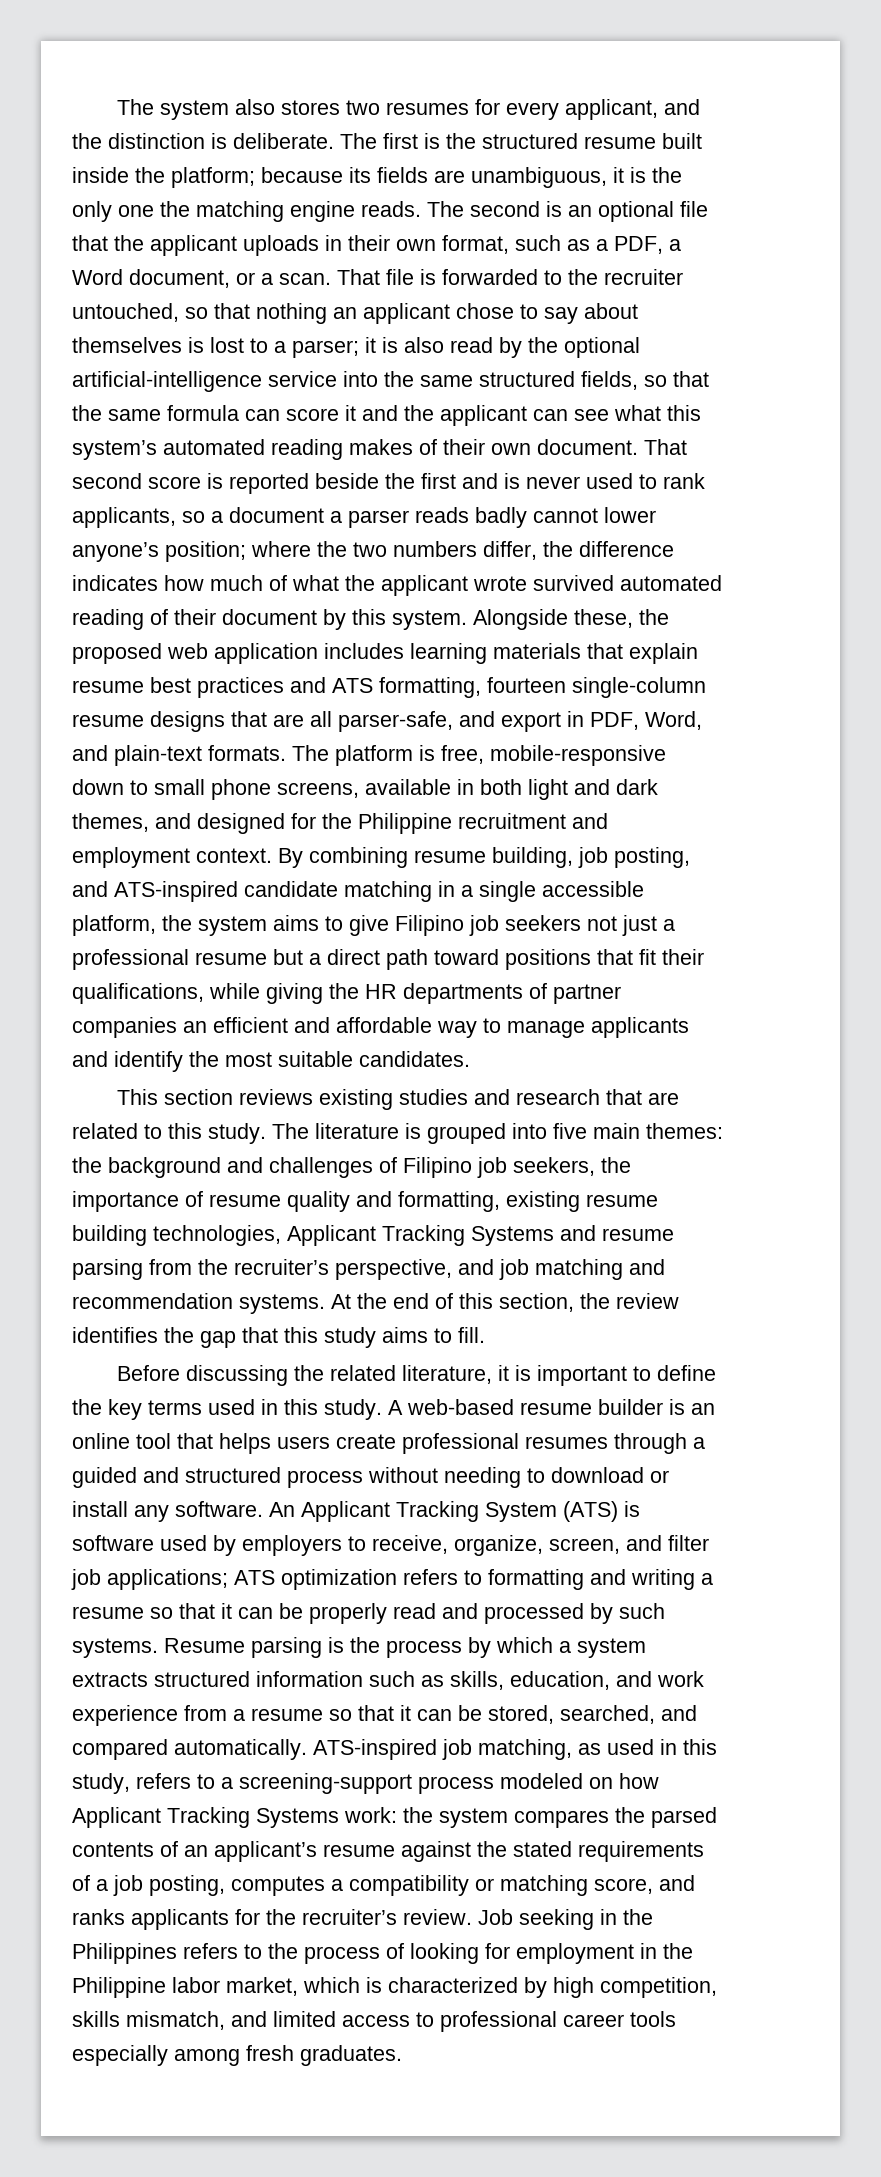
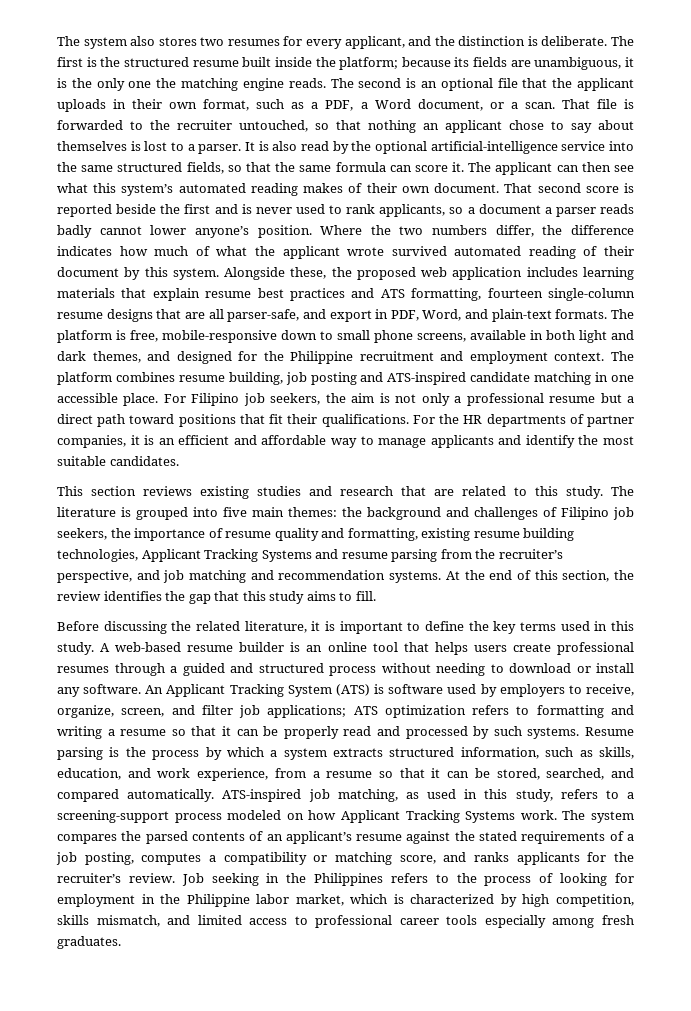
[292,337,376,358] parser; it -> [198,142,255,154] parser. It
[345,405,434,421] it and the -> [452,162,492,172] it. The
(568, 415) none -> [581,162,611,172] then
[165,541,311,562] position; where -> [257,225,363,238] position. Where
[278,847,408,868] By combining -> [611,351,634,361] [57,372,175,385] The platform combines
[614,847,690,868] posting, -> [310,372,357,385] posting
[461,881,644,902] [72,915,657,936] a single accessible platform, the system aims to give Filipino job seekers not just -> [611,375,634,382] [57,393,450,406] one accessible place. For Filipino job seekers, the aim is not only
[72,983,323,1004] qualifications, while giving -> [321,414,435,427] qualifications. For
[72,1017,177,1038] companies -> [57,435,155,448] companies, it is
[256,1671,363,1687] information -> [460,747,539,759] information,
[72,1705,178,1726] experience -> [197,768,269,781] experience,
[344,1807,433,1823] work: the -> [520,810,586,820] work. The

